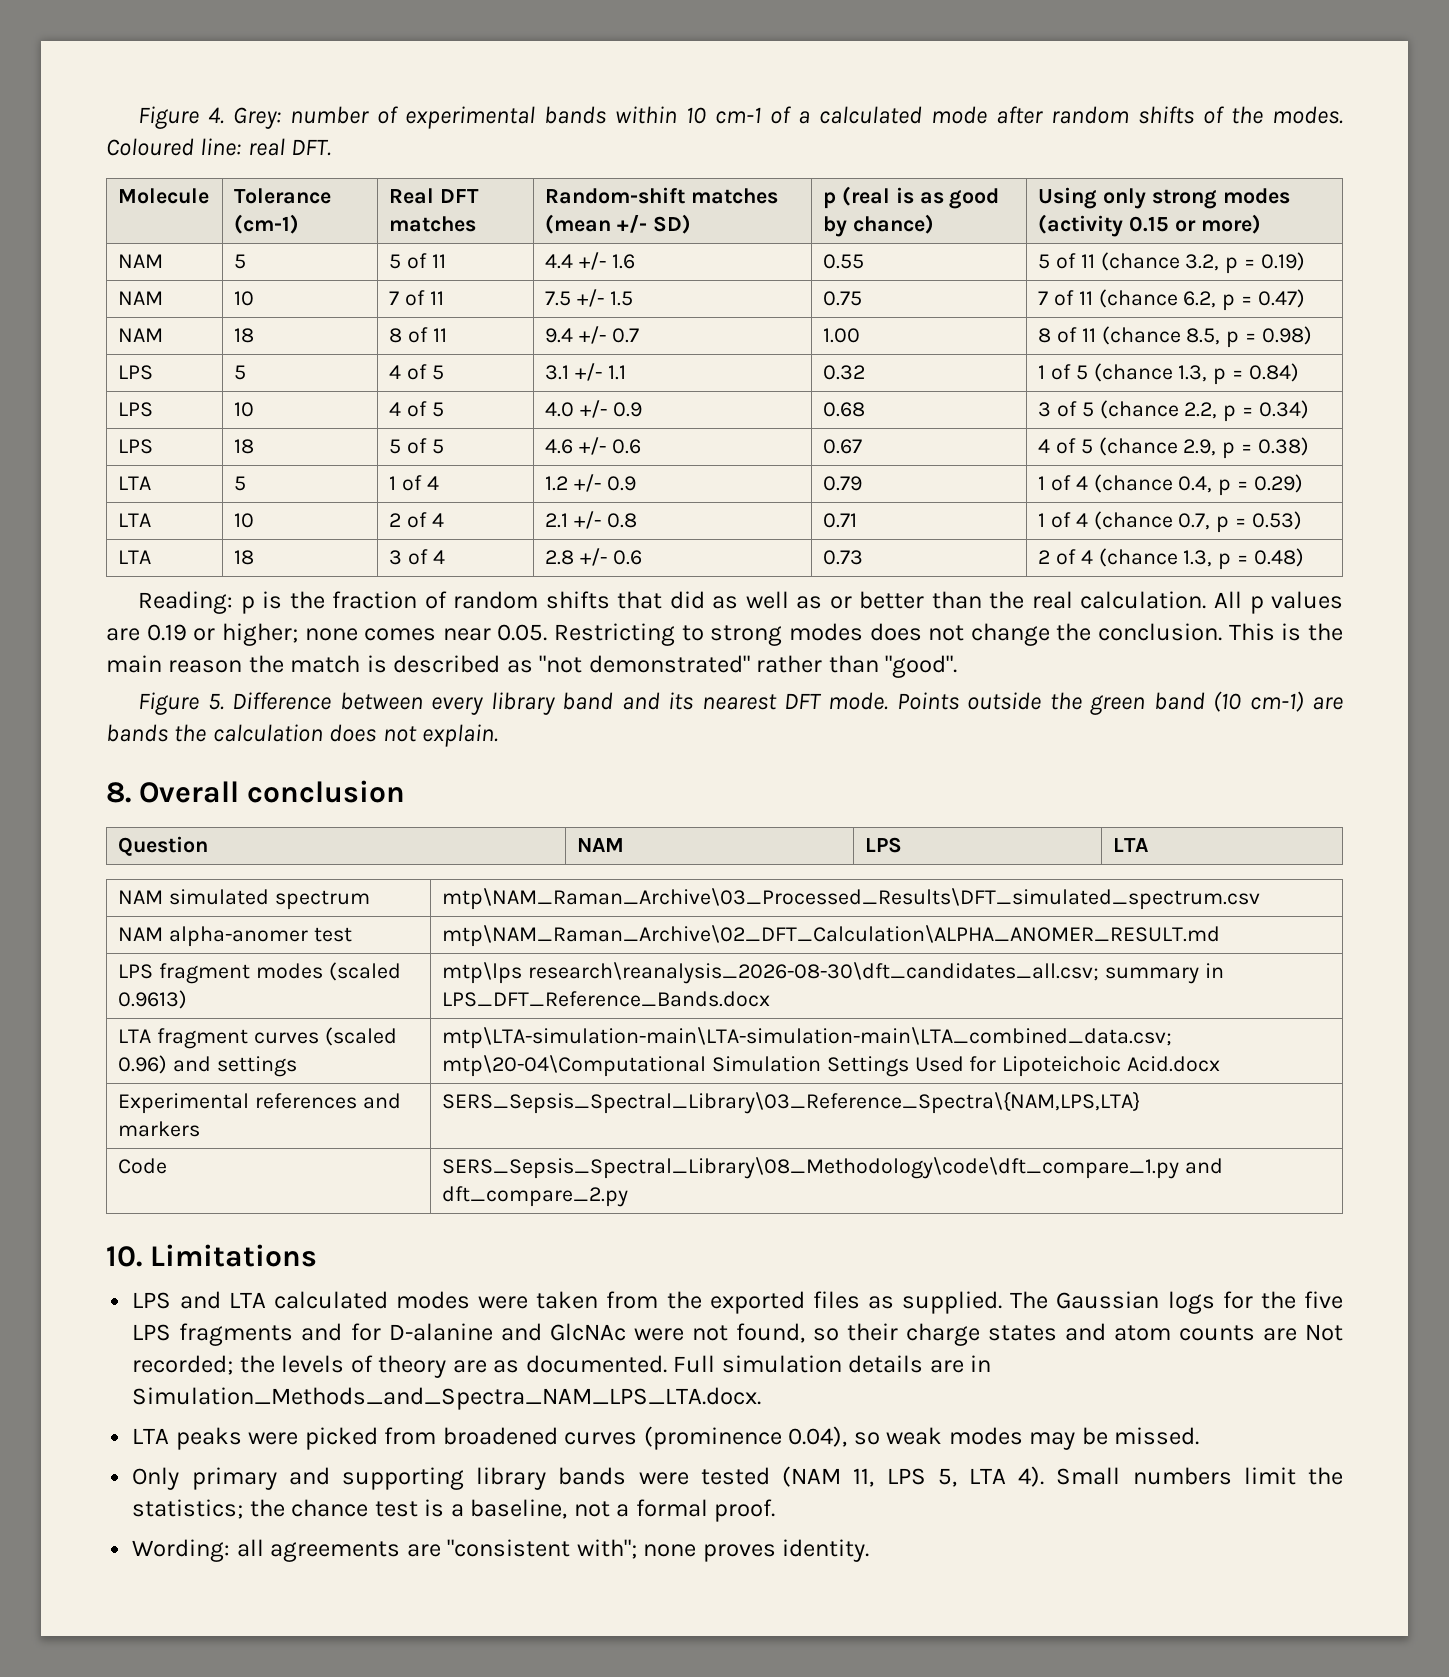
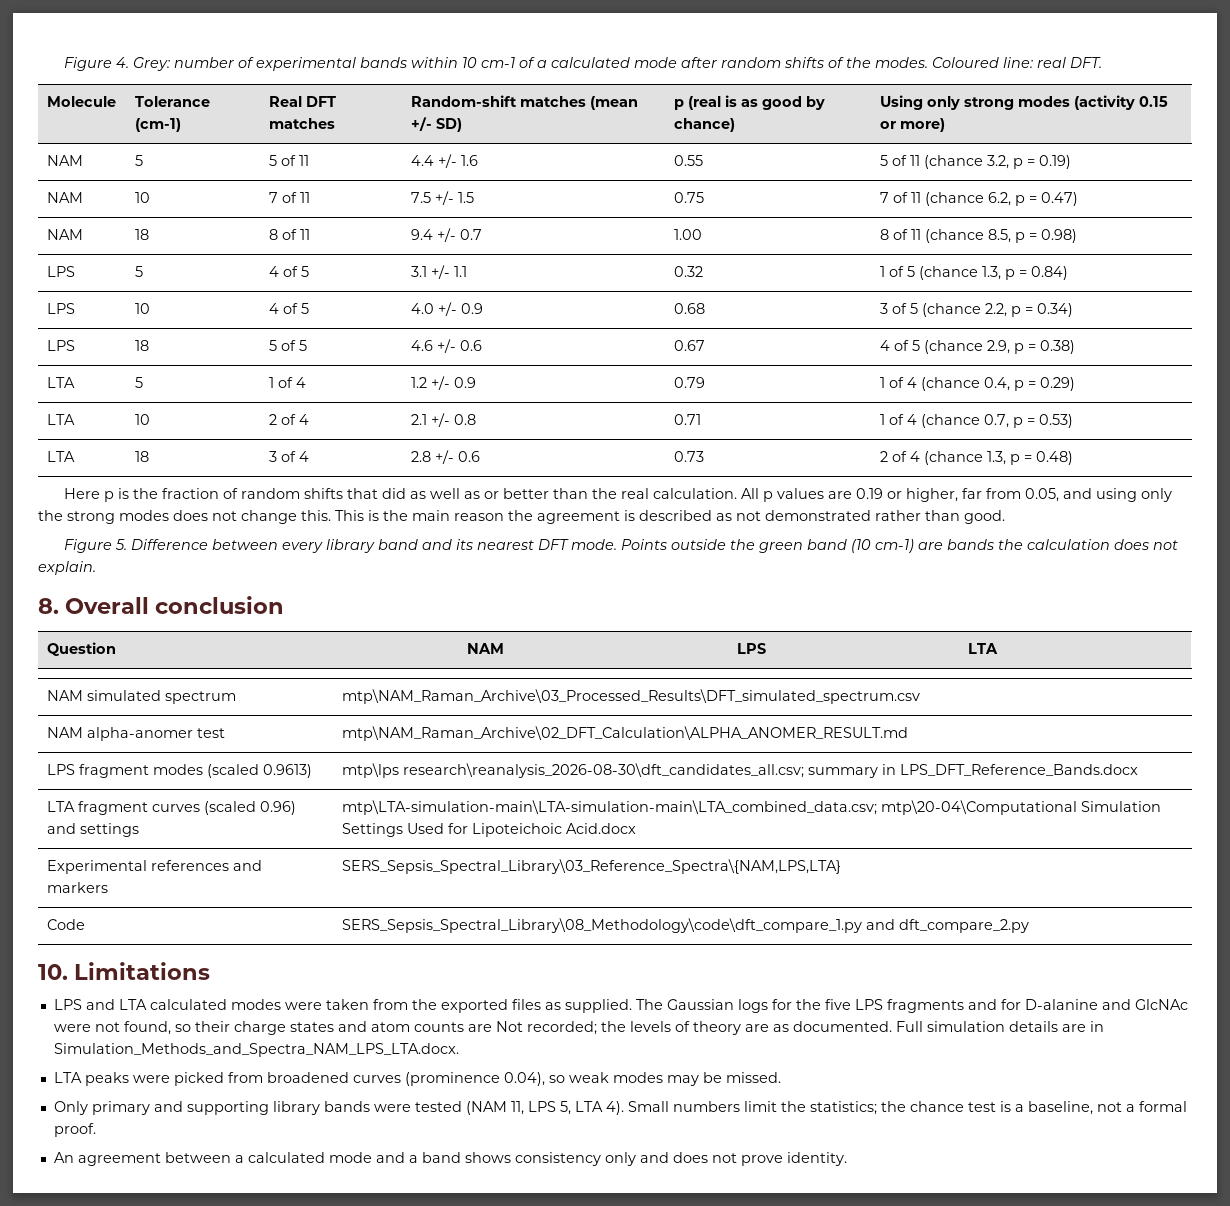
[138,591,234,614] Reading: -> [63,488,100,499] Here
[221,623,704,646] higher; none comes near 0.05. Restricting to -> [905,488,1172,502] [38,510,63,521] higher, far from 0.05, and using only the
[1056,623,1223,641] the conclusion. -> [301,510,331,521] this.
[290,655,361,673] match -> [537,511,620,524] agreement
[539,655,750,673] "not demonstrated" -> [736,510,871,521] not demonstrated
[885,655,958,678] "good". -> [964,510,1005,524] good.
[132,1539,776,1562] Wording: all agreements are "consistent with"; none proves -> [53,1152,783,1166] An agreement between a calculated mode and a band shows consistency only and does not prove

